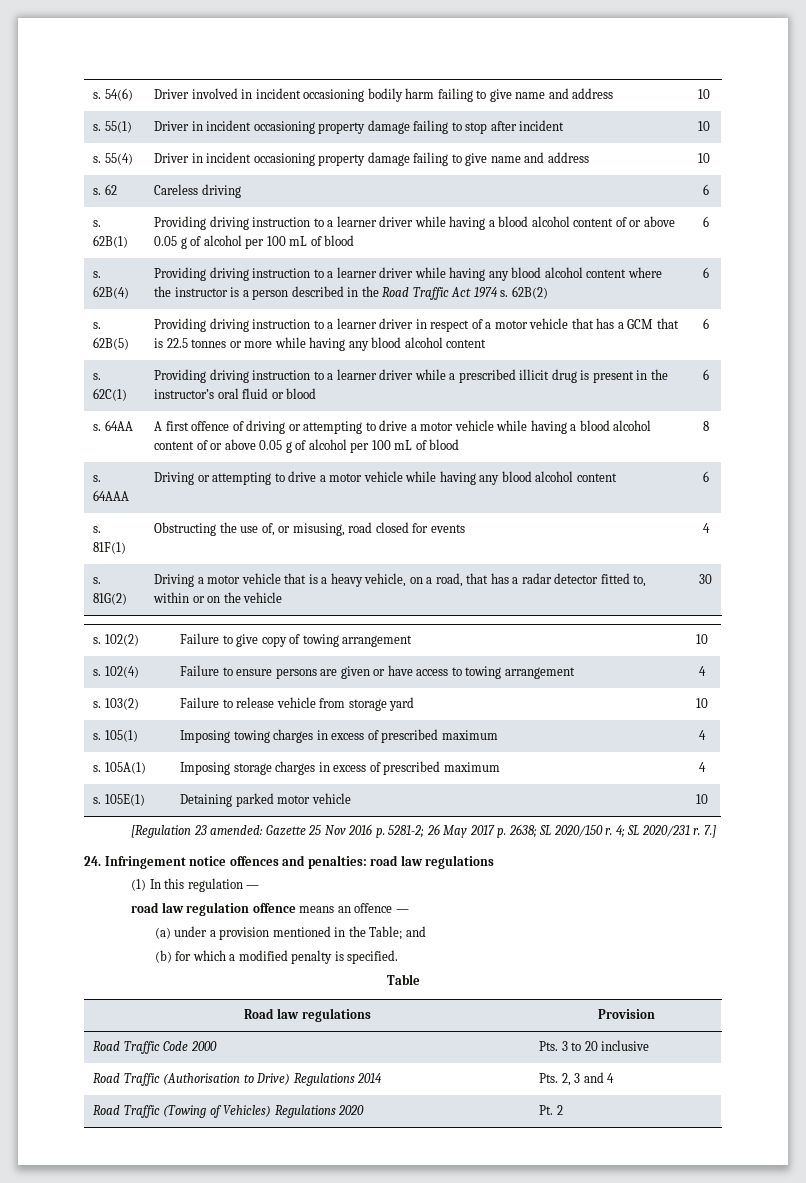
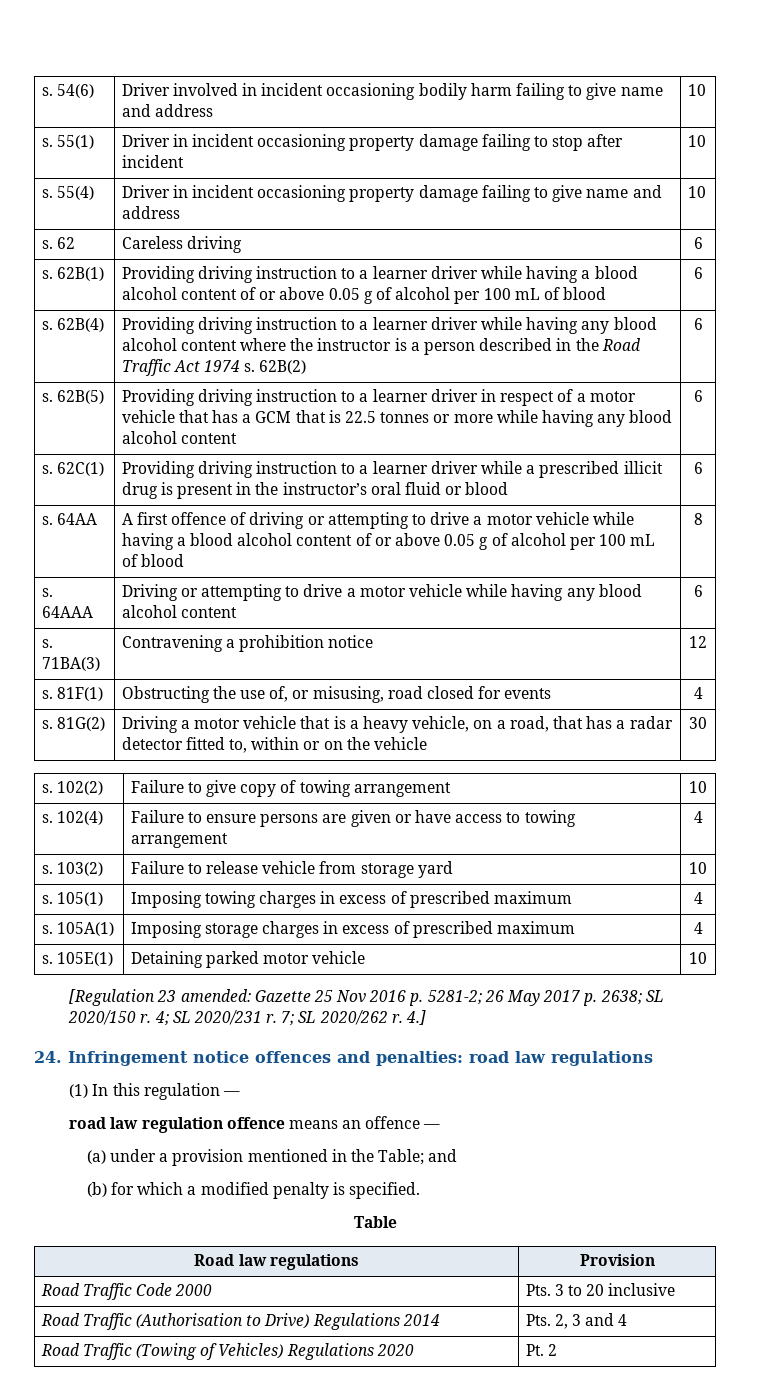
(709, 476) none -> [41,639,53,648] [41,657,100,671] [121,635,374,652] [689,636,707,648] // s. 71BA(3) | Contravening a prohibition notice | 12
[703,825,716,838] 7.] -> [281,1010,427,1026] 7; SL 2020/262 r. 4.]

